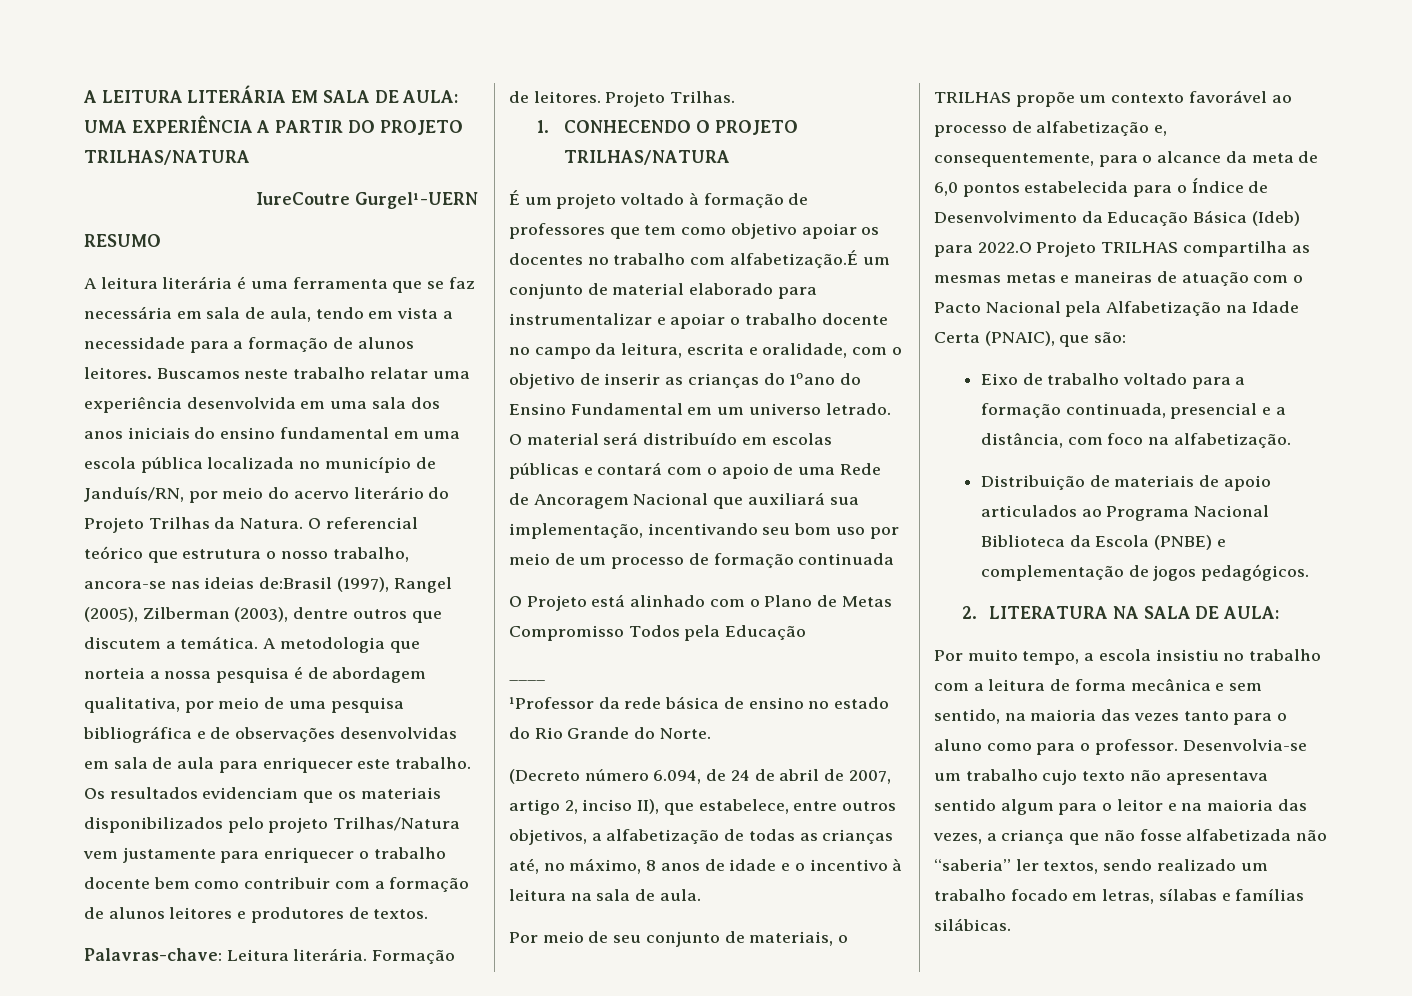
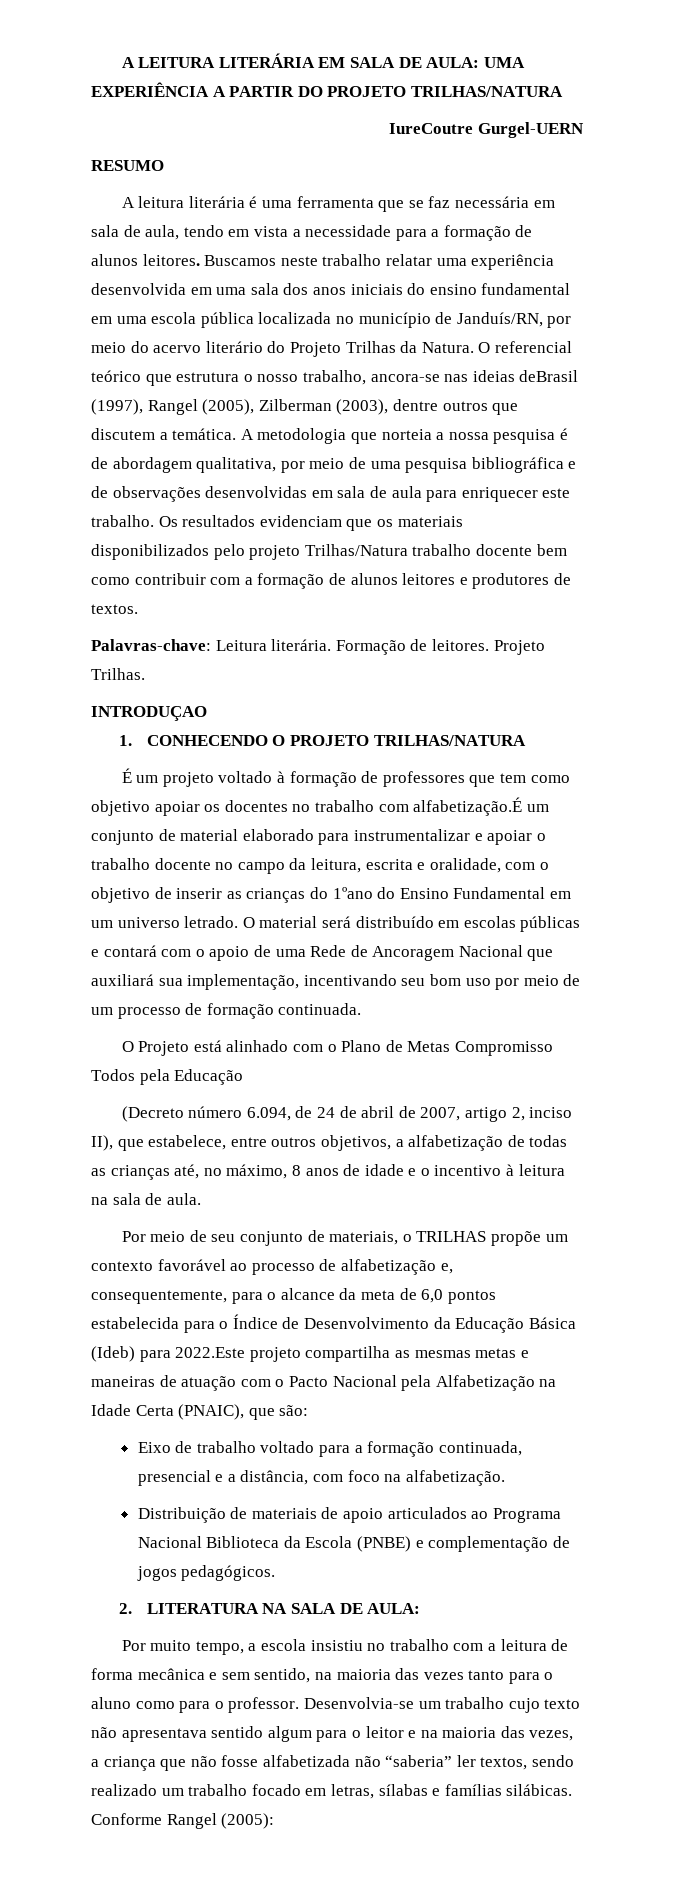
[355,192,478,209] Gurgel¹-UERN -> [477,122,584,138] Gurgel-UERN
[259,577,333,589] de:Brasil -> [519,370,579,382] deBrasil
[83,847,369,863] vem justamente para enriquecer o -> (408, 550) none
(736, 97) none -> [91,706,207,721] // INTRODUÇAO
[798,553,895,565] continuada -> [278,1003,362,1015] continuada.
[509,679,545,681] [509,696,890,709] [509,727,711,739] // ____ // ¹Professor da rede básica de ensino no estado do Rio Grande do Norte. -> (244, 1077) none
[977,241,1179,257] 2022.O Projeto TRILHAS -> [175,1347,301,1362] 2022.Este projeto
(1011, 924) none -> [91,1813,275,1829] Conforme Rangel (2005):

